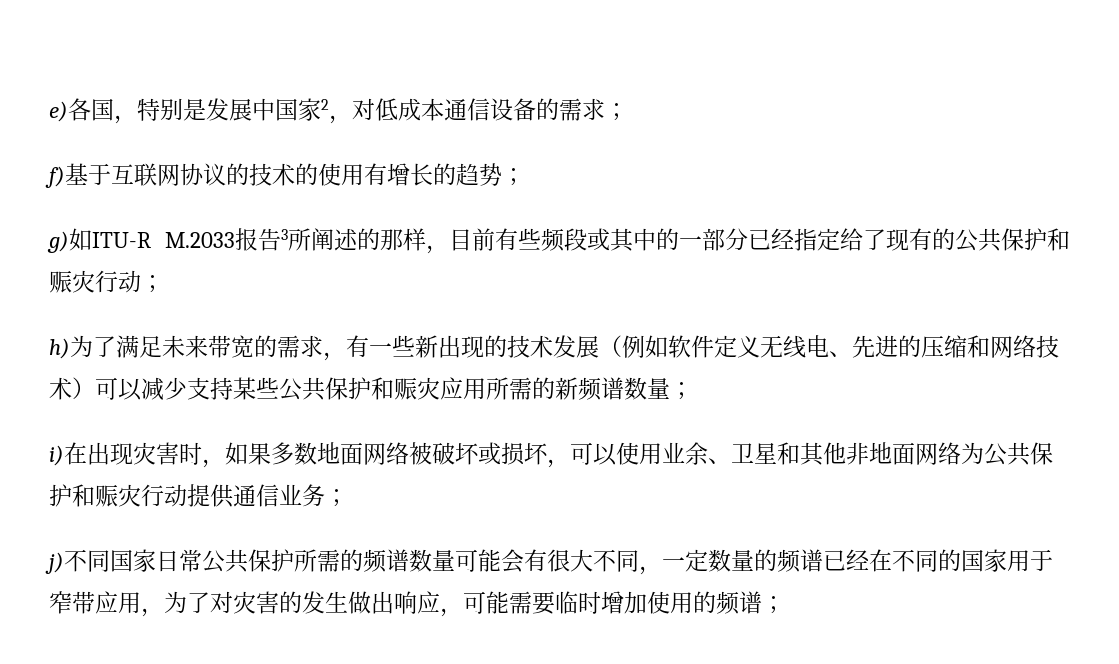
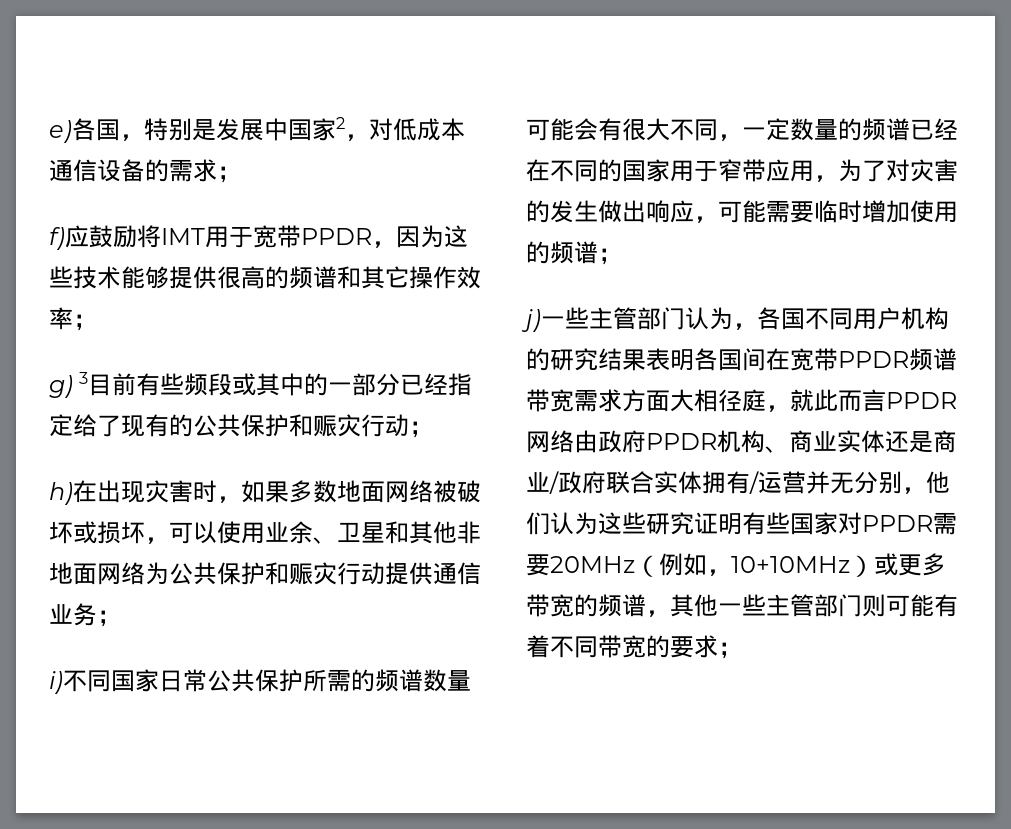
[65,163,525,186] [47,228,449,254] 基于互联网协议的技术的使用有增长的趋势； // g)如ITU-R M.2033报告3所阐述的那样， -> [65,225,468,248] [49,266,481,289] [49,307,97,331] [49,372,89,398] 应鼓励将IMT用于宽带PPDR，因为这些技术能够提供很高的频谱和其它操作效率； // g) 3
[70,335,1059,361] [49,377,693,401] [49,445,64,466] 为了满足未来带宽的需求，有一些新出现的技术发展（例如软件定义无线电、先进的压缩和网络技术）可以减少支持某些公共保护和赈灾应用所需的新频谱数量； // i) -> (73, 493) none
[45,552,64,574] j) -> [49,671,63,694] i)
(785, 605) none -> [521,307,949,332] [526,348,957,371] [526,389,957,412] [526,430,957,453] [526,471,950,494] [526,512,957,535] [526,553,946,577] [526,594,958,617] [526,635,742,659] // j)一些主管部门认为，各国不同用户机构的研究结果表明各国间在宽带PPDR频谱带宽需求方面大相径庭，就此而言PPDR网络由政府PPDR机构、商业实体还是商业/政府联合实体拥有/运营并无分别，他们认为这些研究证明有些国家对PPDR需要20MHz（例如，10+10MHz）或更多带宽的频谱，其他一些主管部门则可能有着不同带宽的要求；

